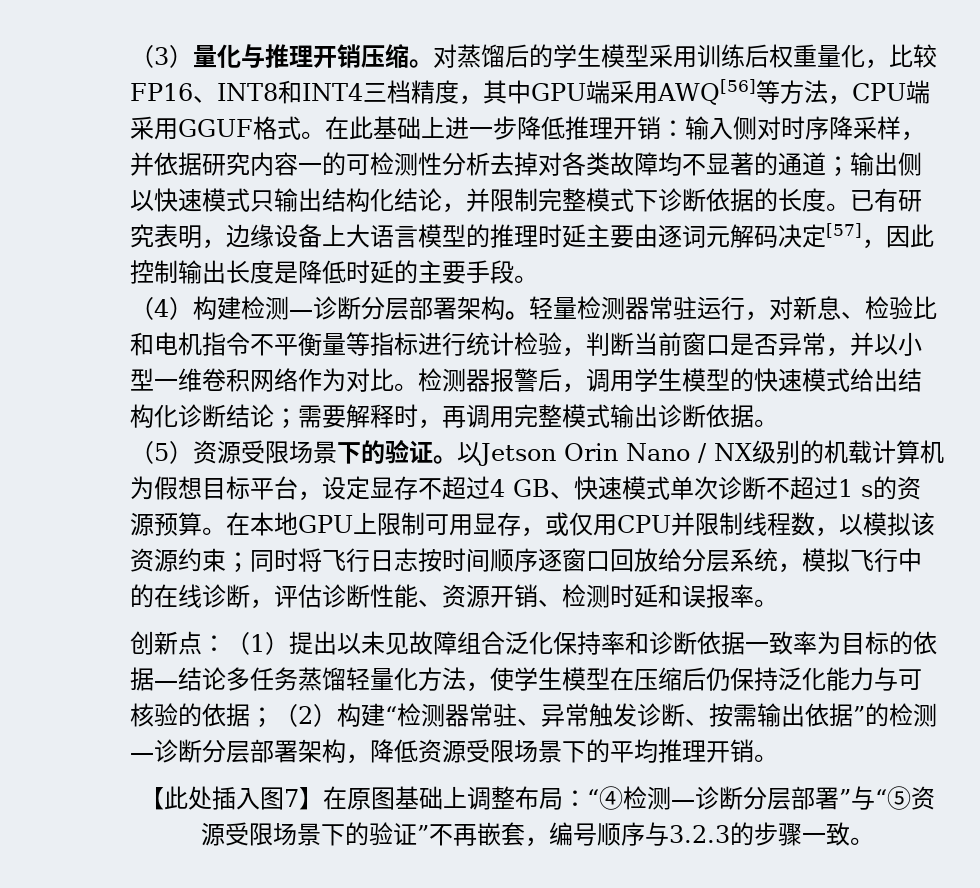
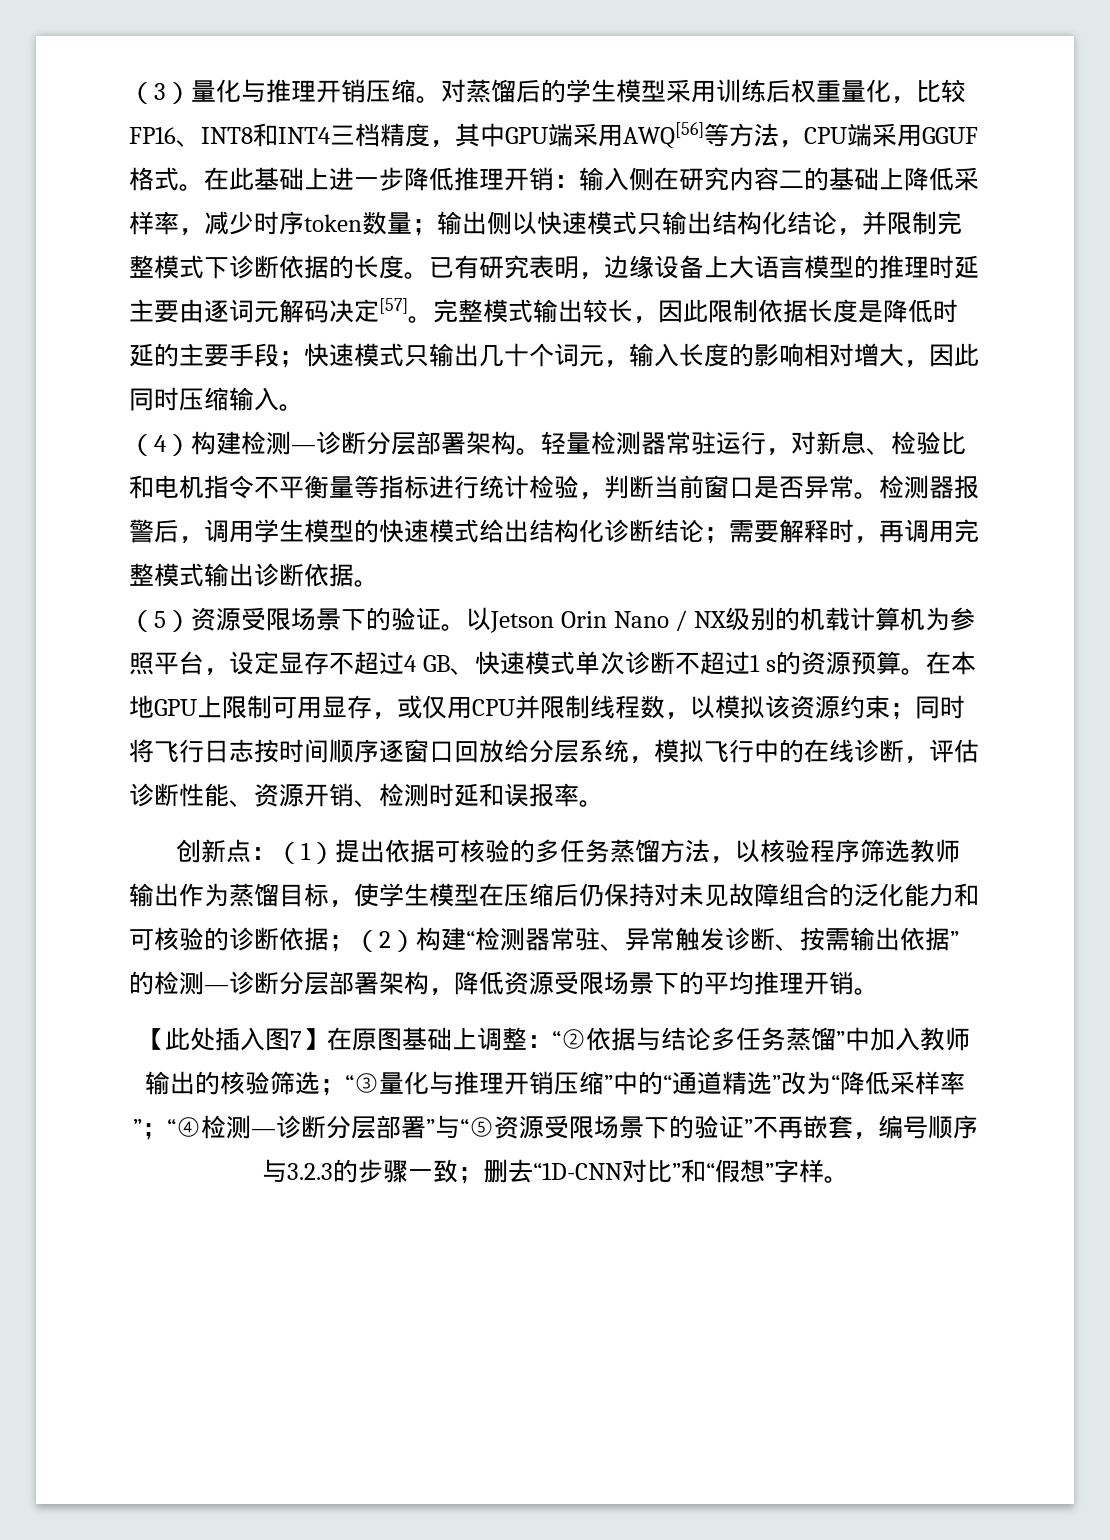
[757,116,925,141] [130,152,826,176] 对时序降采样，并依据研究内容一的可检测性分析去掉对各类故障均不显著的通道 -> [654,167,979,191] [129,211,412,236] 在研究内容二的基础上降低采样率，减少时序token数量
[862,224,934,249] [130,260,226,284] ，因此控制输出 -> [408,299,808,324] 。完整模式输出较长，因此限制依据
(514, 272) none -> [279,343,979,368] [129,387,279,411] ；快速模式只输出几十个词元，输入长度的影响相对增大，因此同时压缩输入
[826,332,922,357] [130,368,394,392] ，并以小型一维卷积网络作为对比 -> (854, 487) none
[154,476,250,500] 假想目标 -> [950,607,975,631] [129,652,154,675] 参照
[337,631,937,655] [130,667,466,691] 以未见故障组合泛化保持率和诊断依据一致率为目标的依据—结论多任务蒸馏轻量化方法 -> [384,839,960,864] [129,883,329,907] 依据可核验的多任务蒸馏方法，以核验程序筛选教师输出作为蒸馏目标
(778, 679) none -> [654,883,854,907] 对未见故障组合的
[874,667,922,691] [130,703,202,727] 与可核验的 -> [954,883,979,907] [129,927,279,951] 和可核验的诊断
[514,786,587,810] 布局： -> [527,1027,970,1051] [145,1071,965,1096] [132,1119,167,1140] ：“②依据与结论多任务蒸馏”中加入教师输出的核验筛选；“③量化与推理开销压缩”中的“通道精选”改为“降低采样率”；
(850, 834) none -> [457,1159,824,1184] ；删去“1D-CNN对比”和“假想”字样

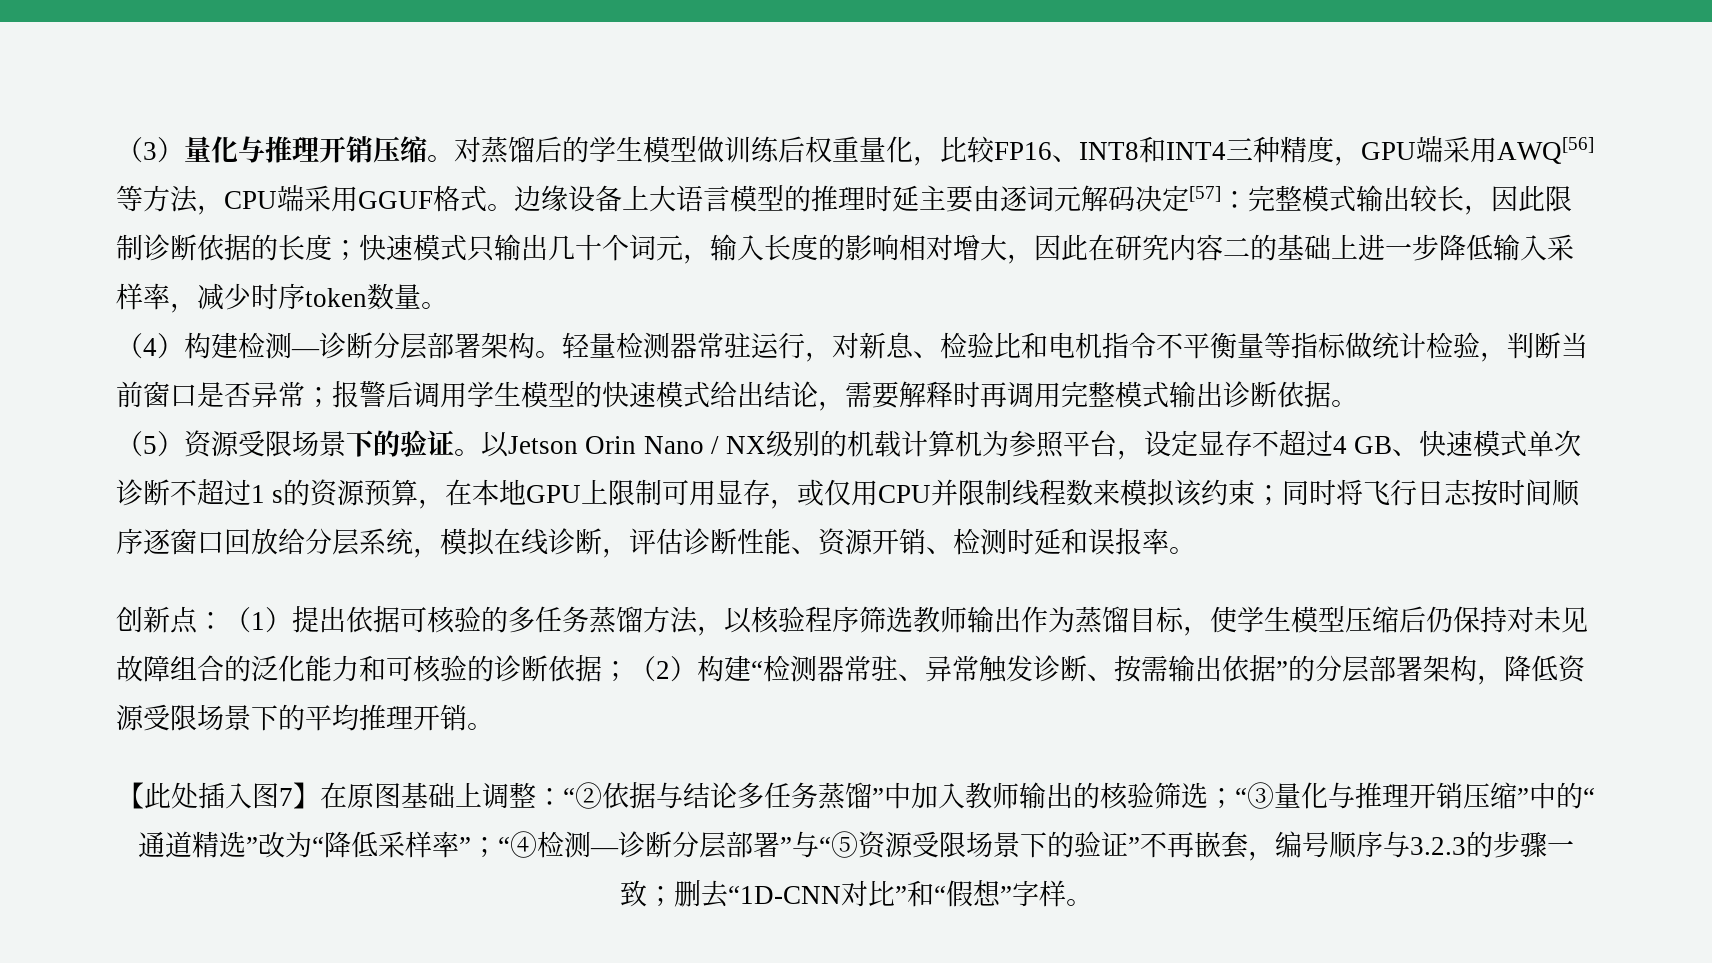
[666,79,716,103] 采用 -> [697,136,724,163] 做
[355,123,505,148] 档精度，其中 -> [1253,136,1361,166] 种精度，
[204,167,979,191] [129,211,962,236] [129,255,604,280] 在此基础上进一步降低推理开销：输入侧在研究内容二的基础上降低采样率，减少时序token数量；输出侧以快速模式只输出结构化结论，并限制完整模式下诊断依据的长度。已有研究表明， -> (514, 207) none
[408,316,433,323] 。 -> [1221,191,1248,209] ：
[758,299,958,323] [129,343,279,367] 依据长度是降低时延的主要手段 -> [143,234,332,261] 诊断依据的长度
[129,387,279,411] 同时压缩输入 -> [1088,234,1574,261] [116,283,421,313] 在研究内容二的基础上进一步降低输入采样率，减少时序token数量
[429,475,479,499] 进行 -> [1345,332,1372,359] 做
[854,475,979,499] [129,519,204,544] 。检测器报警后， -> [305,381,413,408] ；报警后
[554,519,729,544] 构化诊断结论； -> [791,381,845,411] 论，
[854,536,879,544] ， -> (980, 394) none
[900,668,926,675] 。 -> [418,499,446,509] ，
[665,695,840,720] ，以模拟该资源 -> [1093,479,1203,507] 来模拟该
[704,739,804,763] 飞行中的 -> (495, 542) none
[479,883,504,907] 在 -> (1345, 619) none
[154,971,279,995] 检测—诊断 -> (1315, 668) none

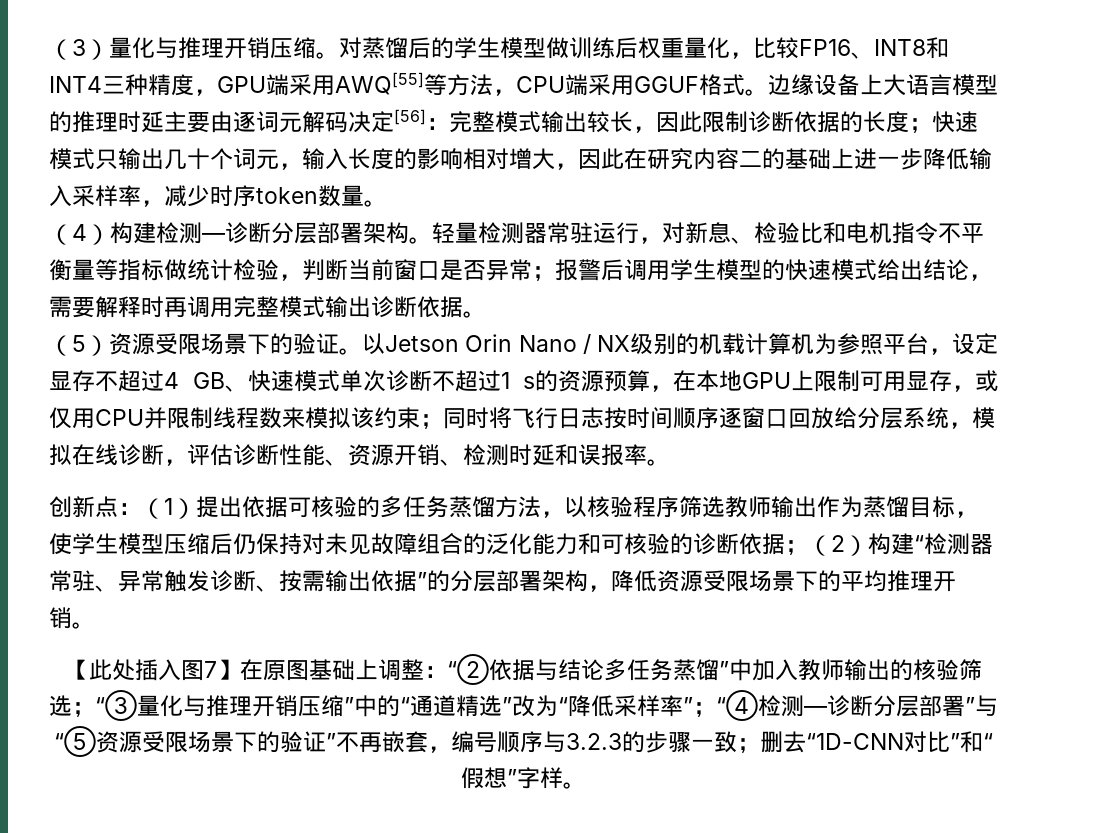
[1497,137,1594,164] AWQ[56] -> [335,72,424,95] AWQ[55]
[1189,186,1221,202] [57] -> [394,109,426,125] [56]

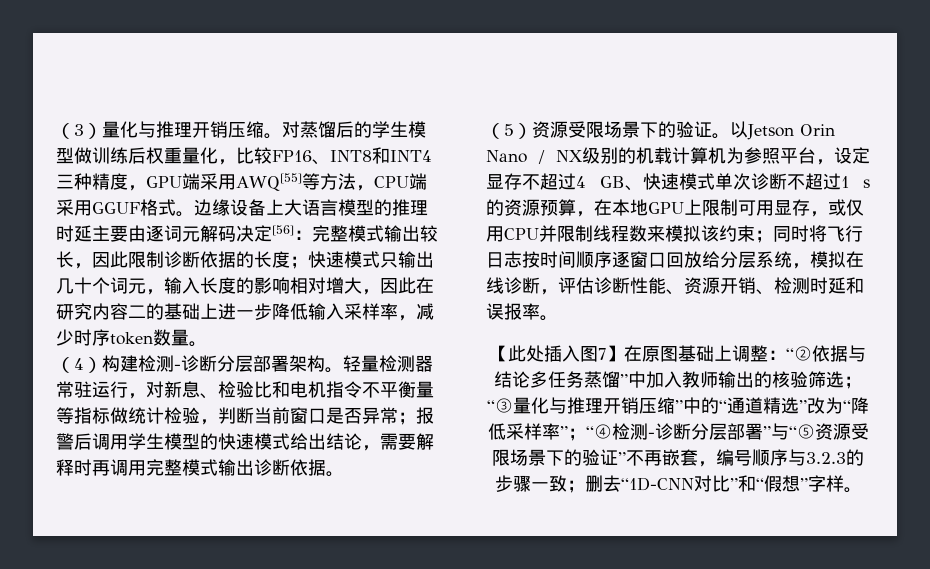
[202,233,225,241] — -> [174,364,181,370] -
[49,496,978,519] [49,533,993,556] [49,570,956,592] [49,607,95,629] // 创新点：（1）提出依据可核验的多任务蒸馏方法，以核验程序筛选教师输出作为蒸馏目标，使学生模型压缩后仍保持对未见故障组合的泛化能力和可核验的诊断依据；（2）构建“检测器常驻、异常触发诊断、按需输出依据”的分层部署架构，降低资源受限场景下的平均推理开销。 -> (558, 318) none
[804,706,827,714] — -> [647,432,655,438] -

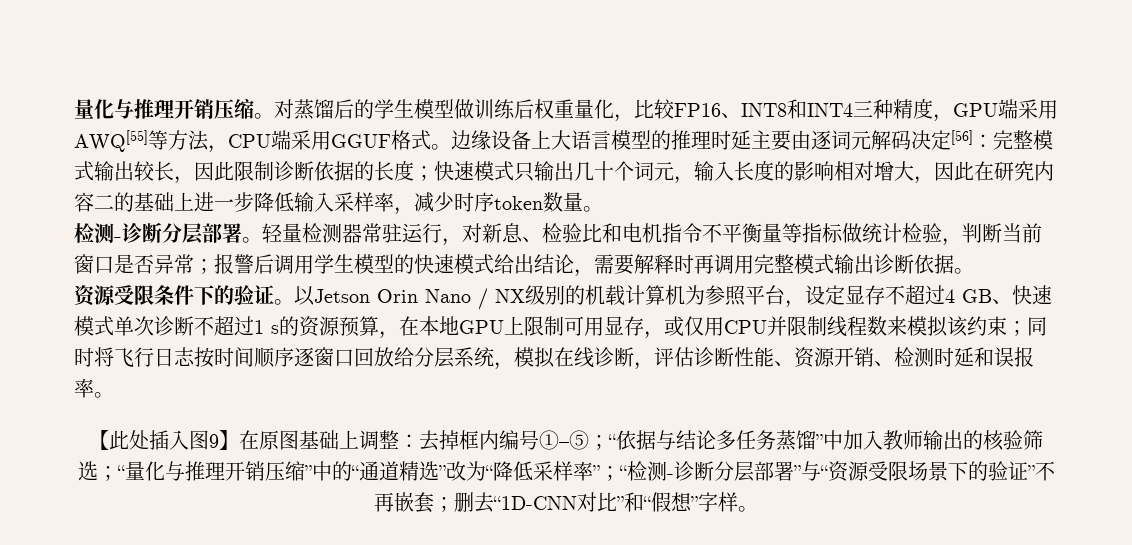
[56,123,102,139] （3） -> (74, 109) none
[56,355,325,373] （4）构建检测-诊断分层部署架构 -> [74,222,242,244] 检测-诊断分层部署
[486,121,640,139] （5）资源受限场景 -> [74,285,194,307] 资源受限条件
[598,348,606,360] 7 -> [209,434,219,448] 9
[786,346,812,361] “② -> [419,430,616,451] 去掉框内编号①–⑤；“
[487,398,513,413] “③ -> [116,465,125,479] “
[585,424,612,439] “④ -> [618,465,627,479] “
[788,424,815,439] “⑤ -> [819,465,828,479] “
[698,449,864,467] [494,475,567,492] ，编号顺序与3.2.3的步骤一致 -> (434, 502) none

